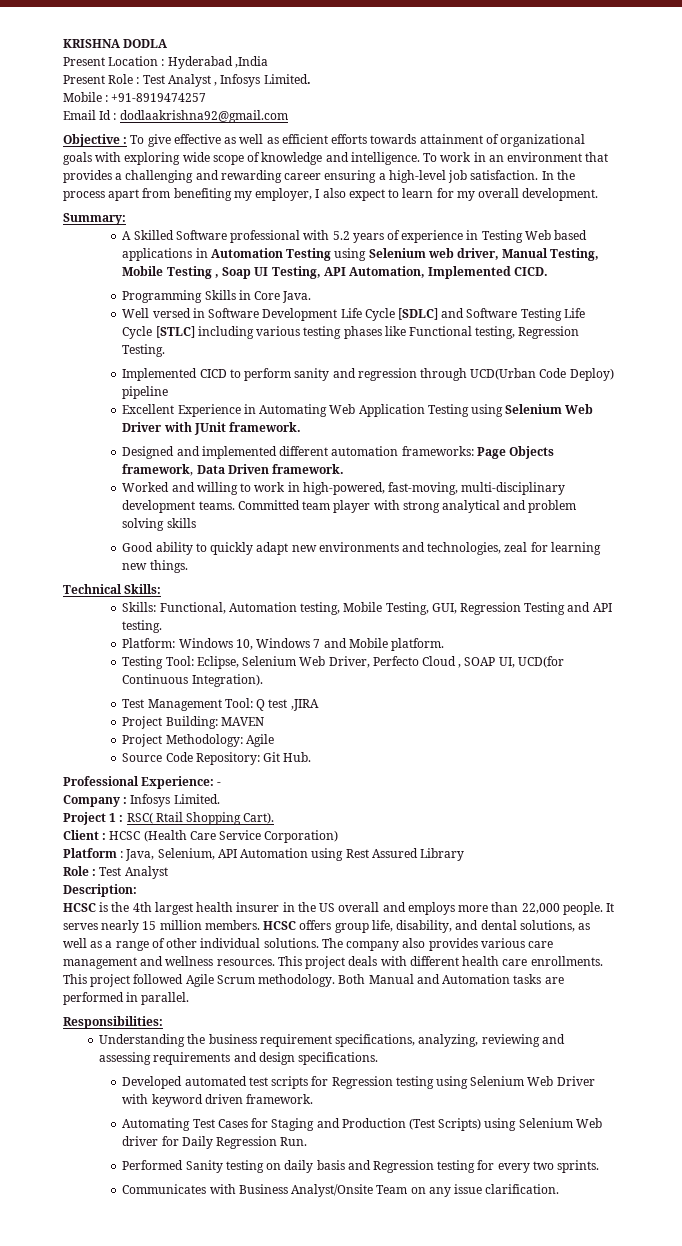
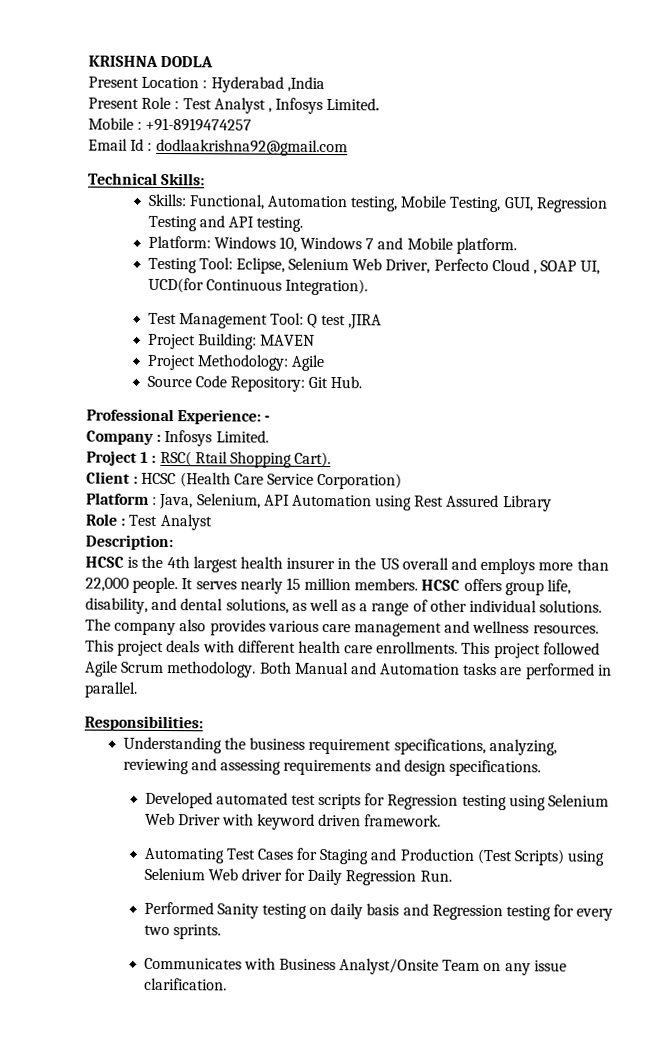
[63,134,586,147] [63,152,609,165] [63,170,575,183] [63,188,599,201] [63,213,126,225] [122,230,588,243] [122,248,600,261] [122,266,549,279] [122,290,312,303] [122,308,585,321] [122,326,580,339] [122,344,166,357] [122,368,614,381] [122,386,169,399] [122,404,594,417] [122,422,302,435] [122,446,554,459] [122,464,345,476] [122,482,566,495] [122,500,577,513] [122,518,196,531] [122,542,601,555] [122,560,188,573] // Objective : To give effective as well as efficient efforts towards attainment of organizational goals with exploring wide scope of knowledge and intelligence. To work in an environment that provides a challenging and rewarding career ensuring a high-level job satisfaction. In the process apart from benefiting my employer, I also expect to learn for my overall development. // Summary: // A Skilled Software professional with 5.2 years of experience in Testing Web based applications in Automation Testing using Selenium web driver, Manual Testing, Mobile Testing , Soap UI Testing, API Automation, Implemented CICD. // Programming Skills in Core Java. // Well versed in Software Development Life Cycle [SDLC] and Software Testing Life Cycle [STLC] including various testing phases like Functional testing, Regression Testing. // Implemented CICD to perform sanity and regression through UCD(Urban Code Deploy) pipeline // Excellent Experience in Automating Web Application Testing using Selenium Web Driver with JUnit framework. // Designed and implemented different automation frameworks: Page Objects framework, Data Driven framework. // Worked and willing to work in high-powered, fast-moving, multi-disciplinary development teams. Committed team player with strong analytical and problem solving skills // Good ability to quickly adapt new environments and technologies, zeal for learning new things. -> (348, 147) none

